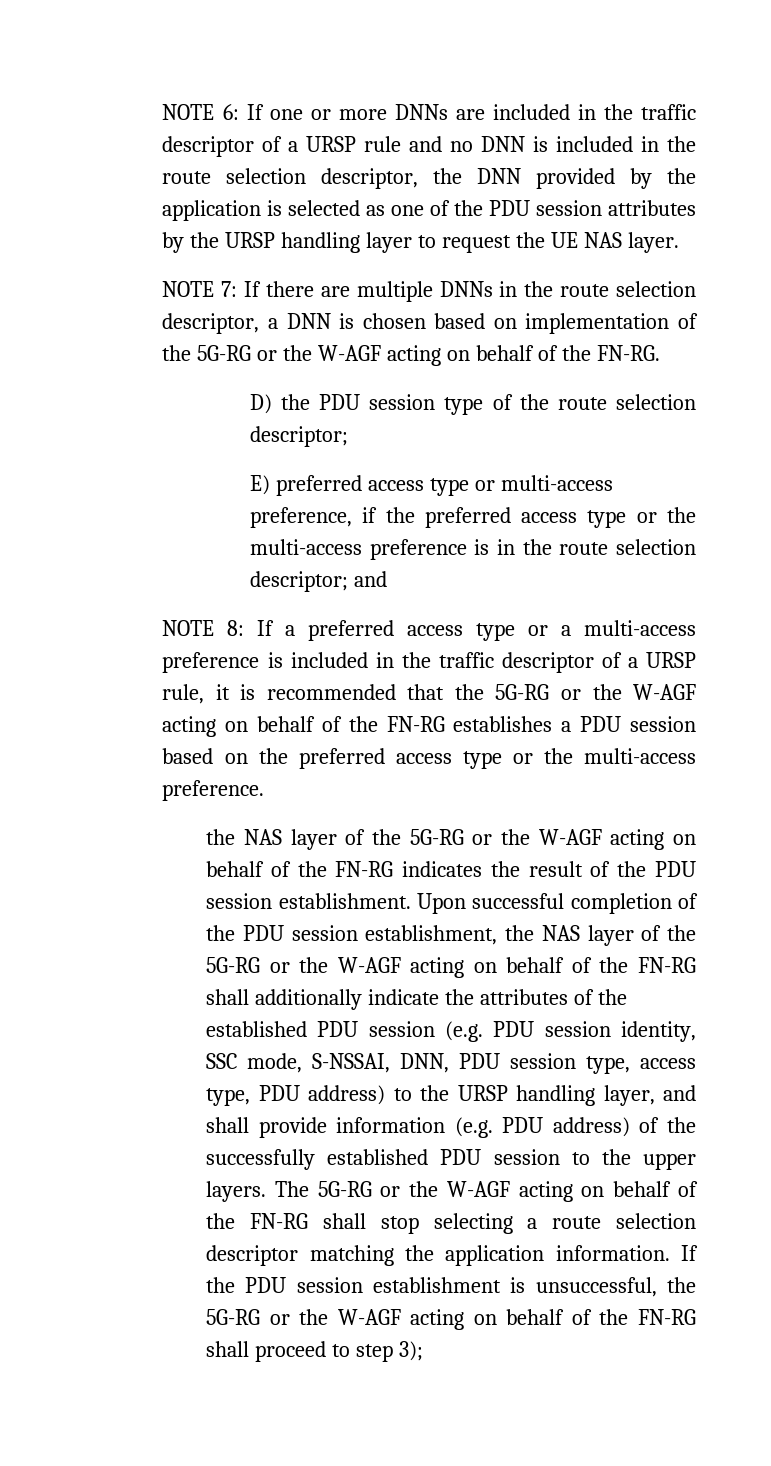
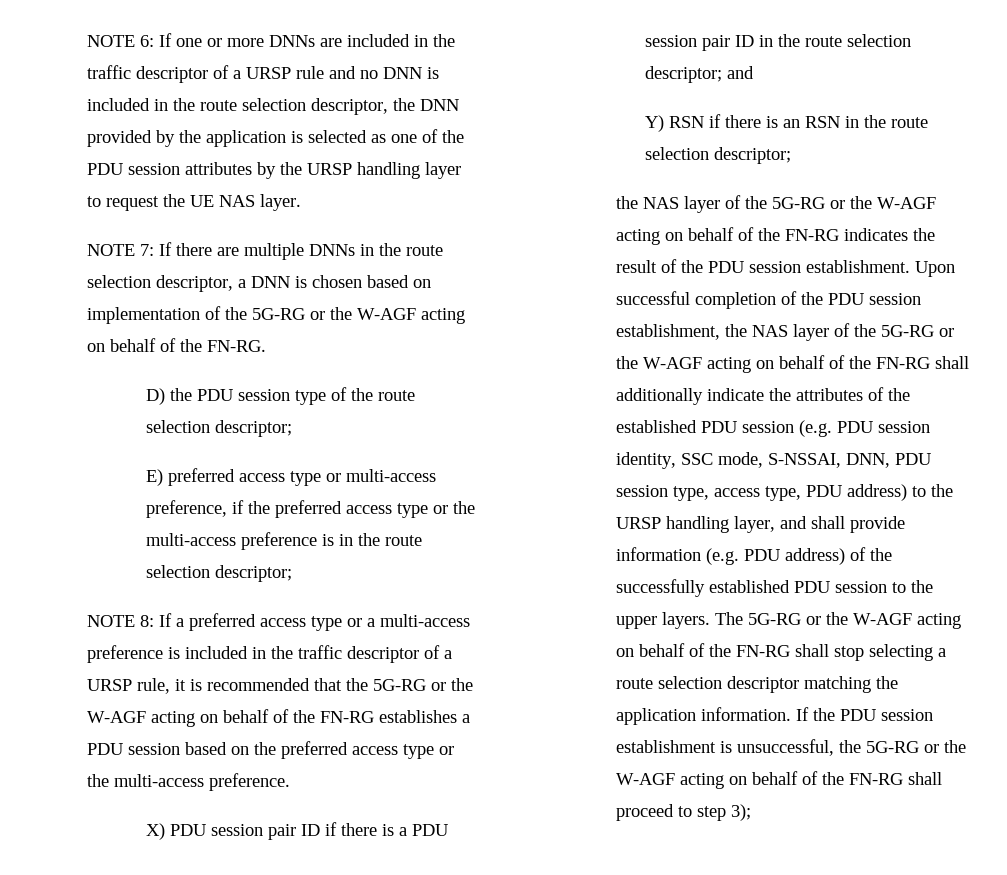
[353,571,387,587] and -> (292, 573) none
(265, 790) none -> [145,822,448,840] [644,34,911,51] [644,66,754,83] [644,114,928,132] [644,147,791,164] // X) PDU session pair ID if there is a PDU session pair ID in the route selection descriptor; and // Y) RSN if there is an RSN in the route selection descriptor;

